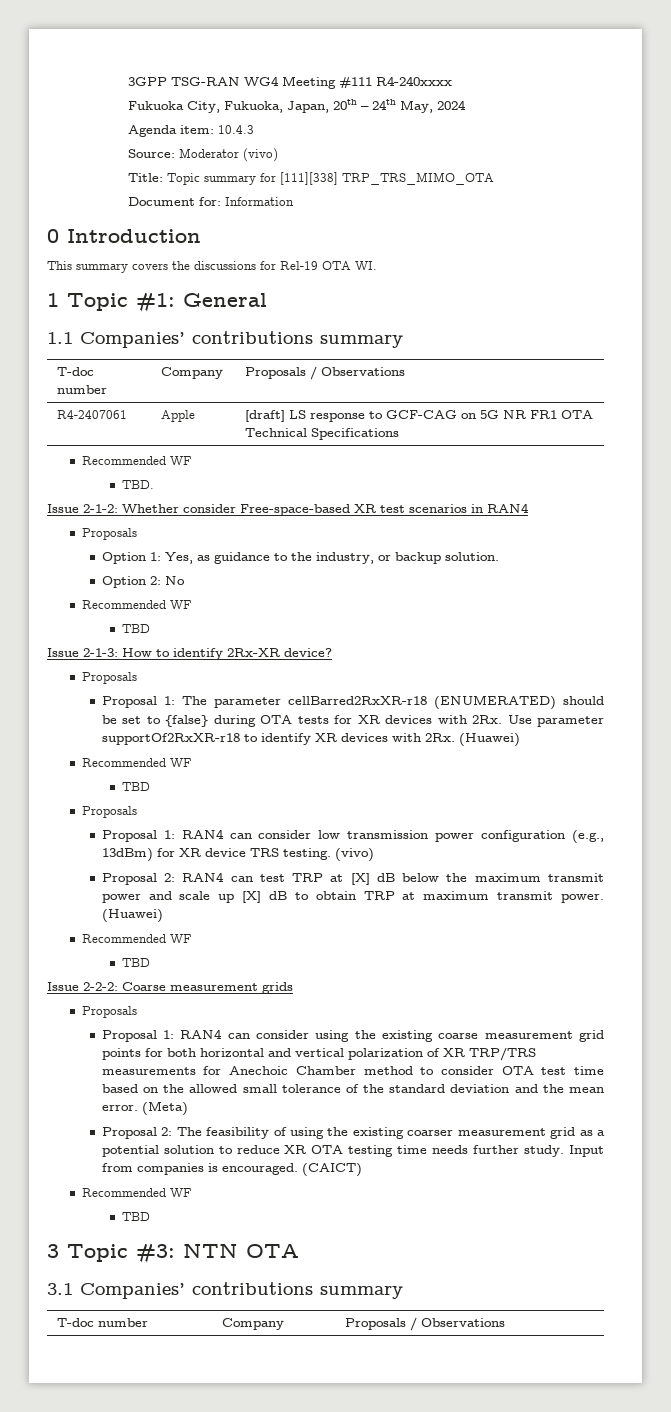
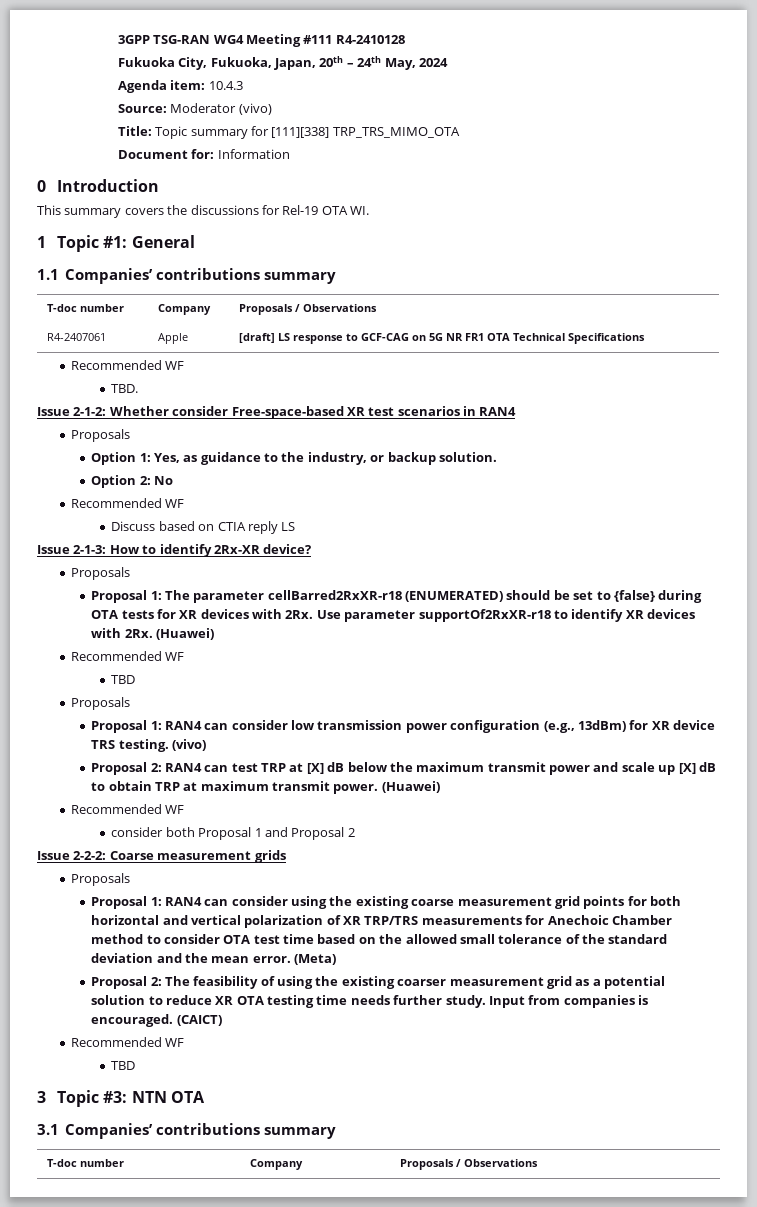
[375,76,452,86] R4-240xxxx -> [335,35,405,44] R4-2410128
[121,624,150,633] TBD -> [111,521,296,534] Discuss based on CTIA reply LS
[121,958,150,967] TBD -> [111,827,355,840] consider both Proposal 1 and Proposal 2

